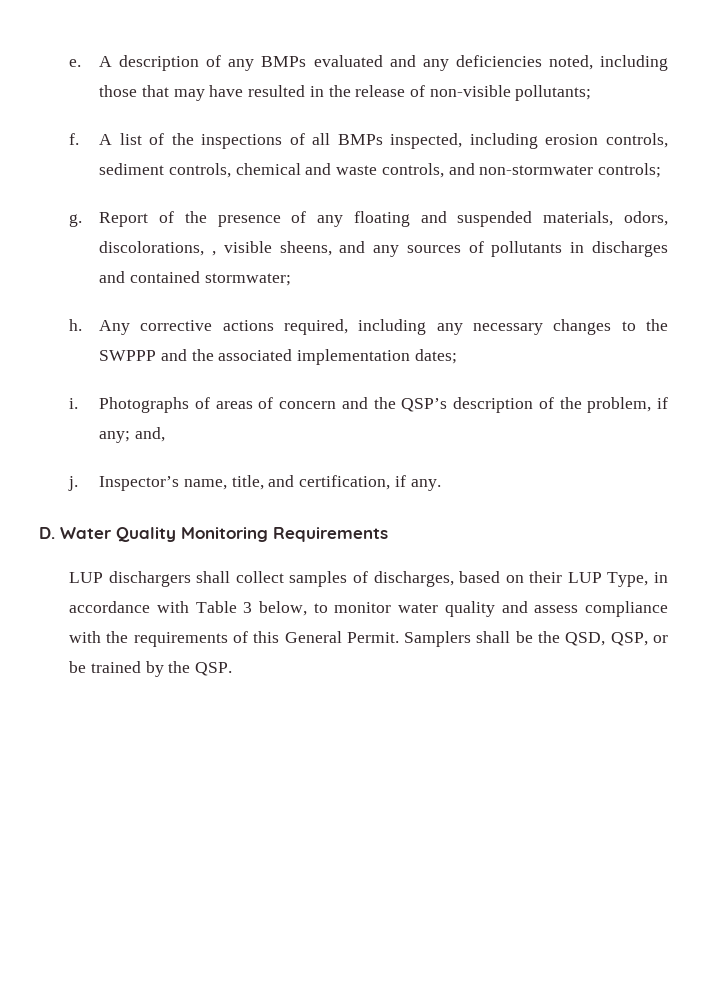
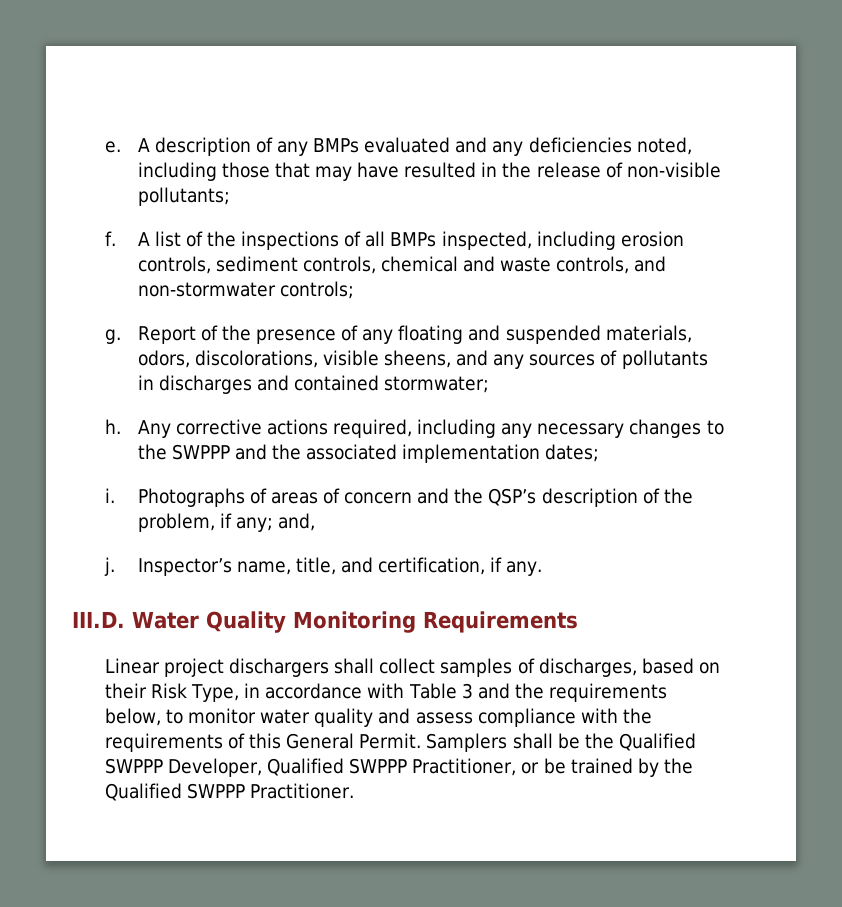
[211,251,216,256] , -> (318, 359) none
[39,527,55,539] D. -> [72,611,125,628] III.D.
[69,572,104,583] LUP -> [104,658,224,677] Linear project
[567,572,602,583] LUP -> [150,683,187,699] Risk
(253, 607) none -> [477,683,668,702] and the requirements
[565,632,648,646] QSD, QSP, -> [618,733,696,751] [104,758,517,777] Qualified SWPPP Developer, Qualified SWPPP Practitioner,
[194,662,232,676] QSP. -> [104,783,355,801] Qualified SWPPP Practitioner.

